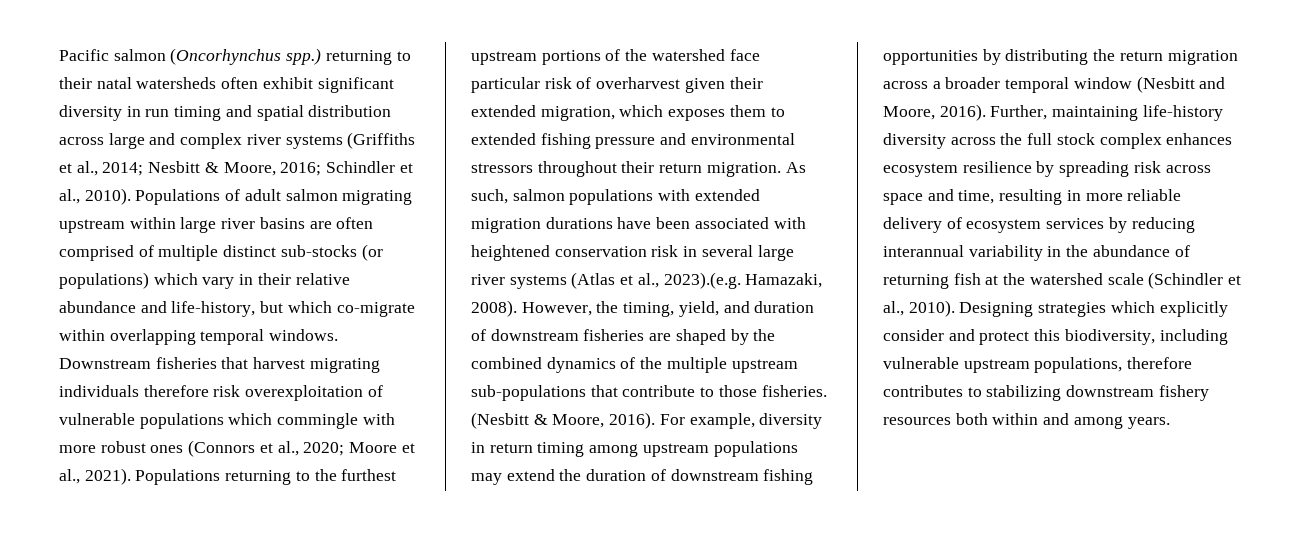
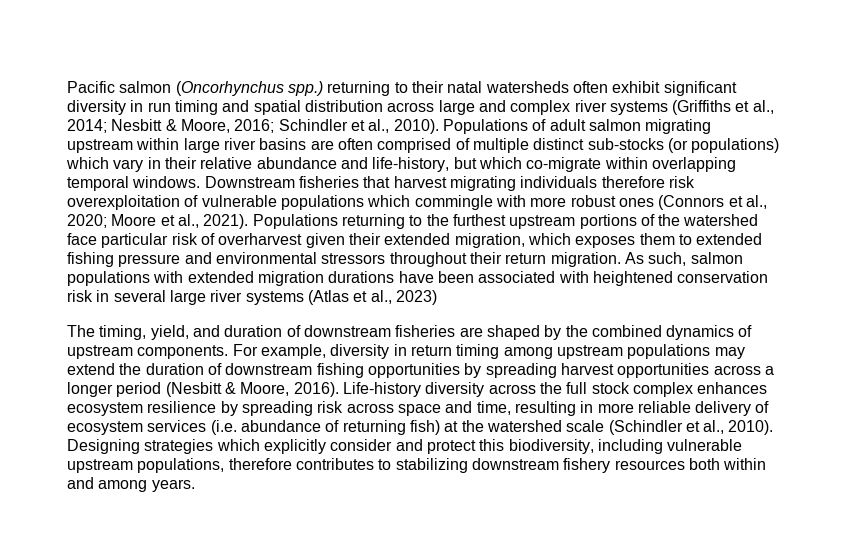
[663,272,823,289] [471,300,619,317] 2023).(e.g. Hamazaki, 2008). However, the -> [395,290,437,305] [67,325,95,337] 2023) // The
[640,357,798,373] [471,385,827,401] [471,412,656,429] the multiple upstream sub-populations that contribute to those fisheries. (Nesbitt & Moore, 2016). -> [67,345,229,359] upstream components.
[1005,49,1238,65] [883,76,1226,93] [883,104,1223,121] distributing the return migration across a broader temporal window (Nesbitt and Moore, 2016). Further, maintaining life-history -> [485,363,774,378] [67,382,421,397] spreading harvest opportunities across a longer period (Nesbitt & Moore, 2016). Life-history
[1108,217,1195,233] [883,245,1089,261] by reducing interannual variability in the -> [210,420,237,435] (i.e.
[953,273,981,285] fish -> [409,420,440,435] fish)

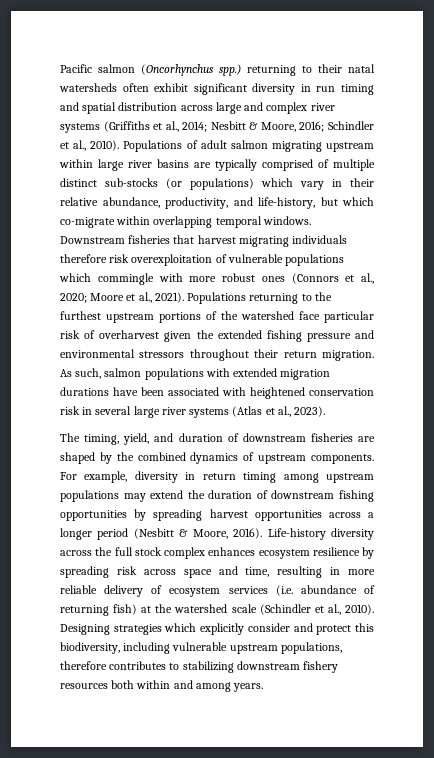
[337,138,373,150] often -> [215,159,257,171] typically
[256,157,337,169] abundance -> [102,197,228,209] abundance, productivity,
[348,233,692,248] their extended migration, which exposes them to -> [196,330,214,339] the
[395,290,437,305] 2023) -> [294,406,326,417] 2023).

